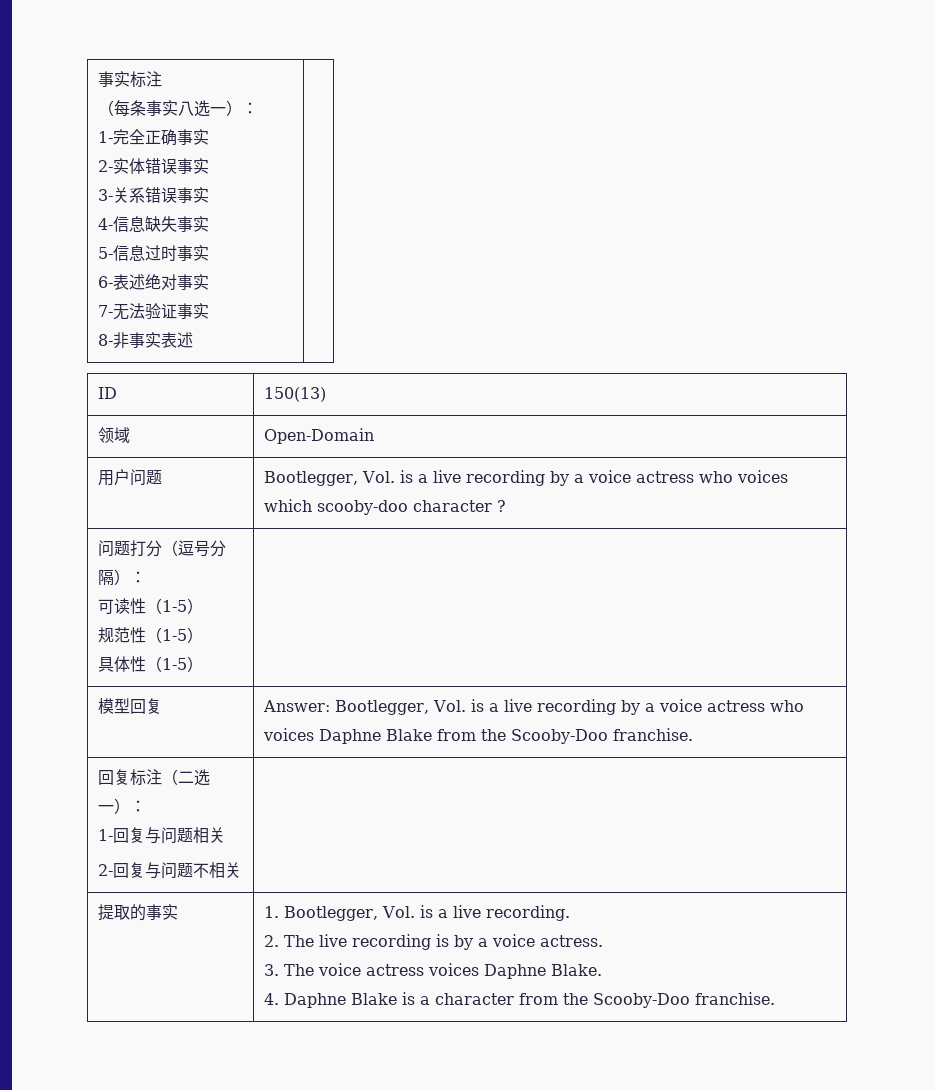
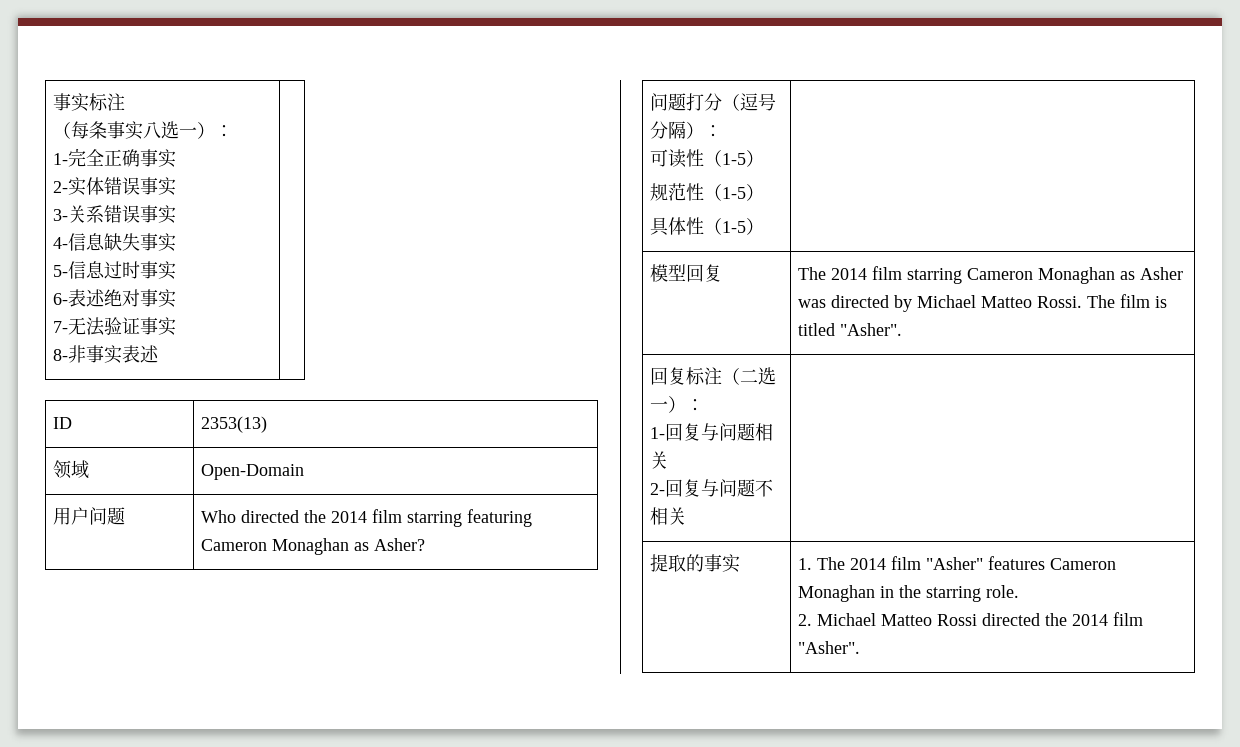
[264,387,327,402] 150(13) -> [200,416,267,433] 2353(13)
[264,470,788,486] [264,499,507,515] Bootlegger, Vol. is a live recording by a voice actress who voices which scooby-doo character ? -> [200,509,532,527] [200,538,425,555] Who directed the 2014 film starring featuring Cameron Monaghan as Asher?
[263,699,804,715] [263,728,694,744] Answer: Bootlegger, Vol. is a live recording by a voice actress who voices Daphne Blake from the Scooby-Doo franchise. -> [797,266,1183,284] [797,294,1167,312] [797,323,902,336] The 2014 film starring Cameron Monaghan as Asher was directed by Michael Matteo Rossi. The film is titled "Asher".
[284,905,570,921] [264,934,604,950] [264,963,603,979] [264,992,776,1008] Bootlegger, Vol. is a live recording. // 2. The live recording is by a voice actress. // 3. The voice actress voices Daphne Blake. // 4. Daphne Blake is a character from the Scooby-Doo franchise. -> [816,556,1116,570] [797,585,1019,602] [797,612,1143,626] [797,641,860,654] The 2014 film "Asher" features Cameron Monaghan in the starring role. // 2. Michael Matteo Rossi directed the 2014 film "Asher".

